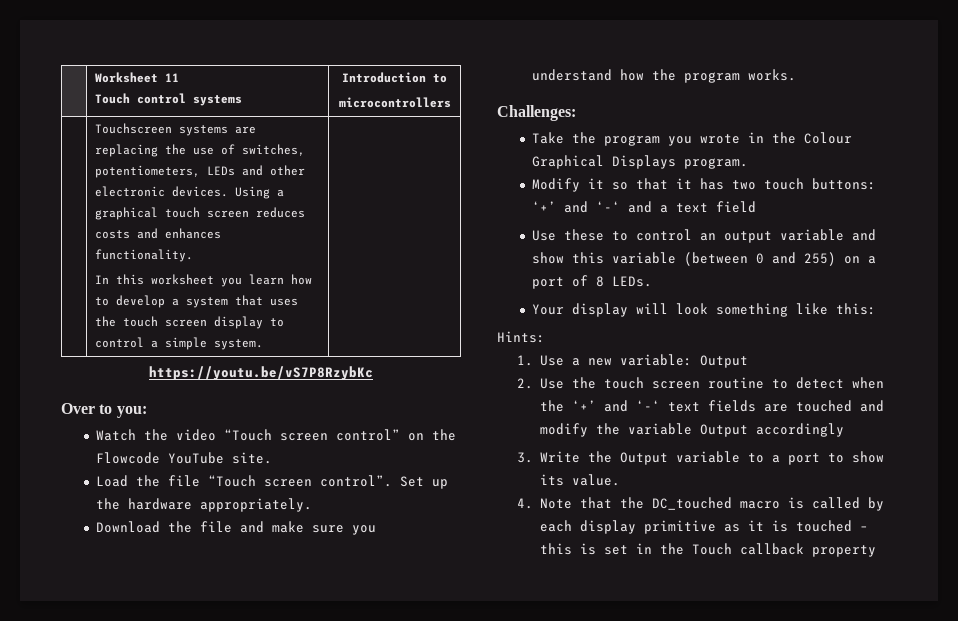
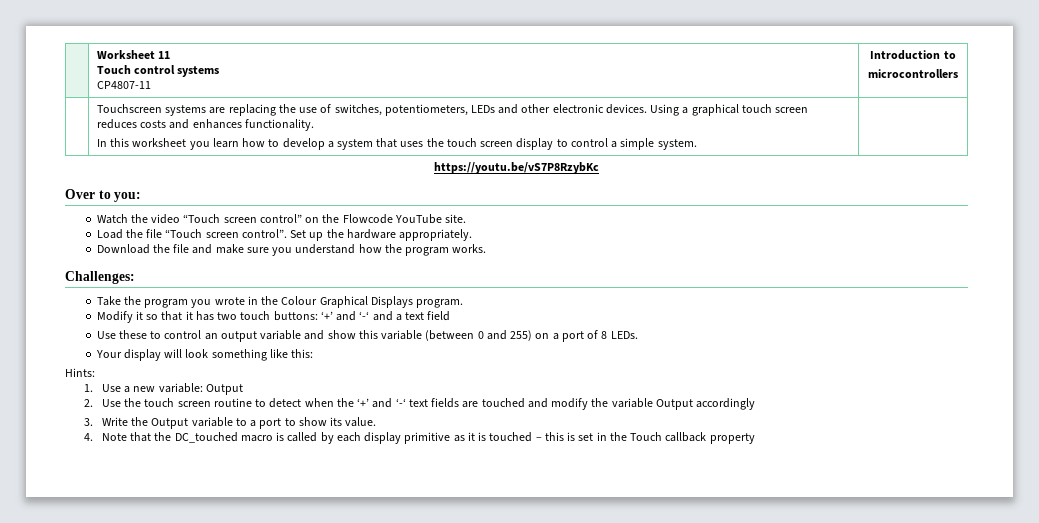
(243, 100) none -> [96,81,151,89] // CP4807-11

